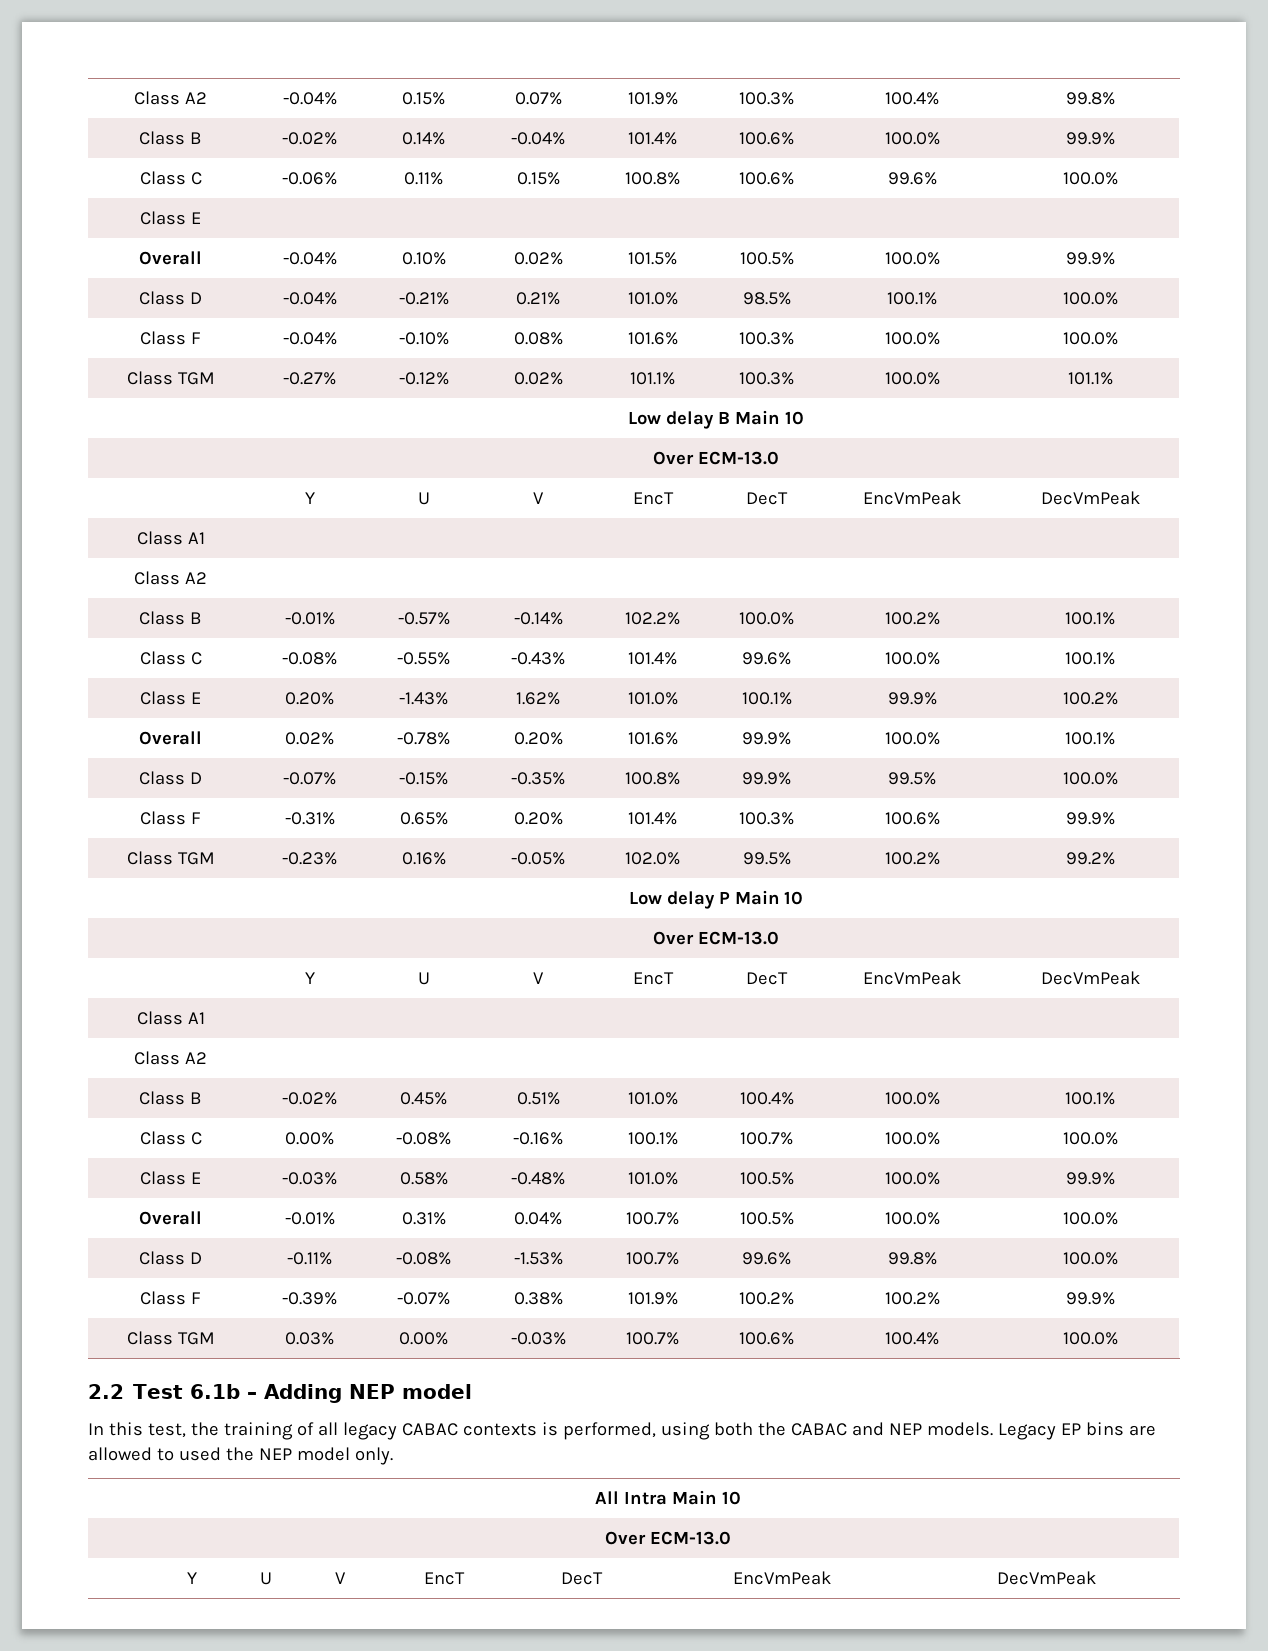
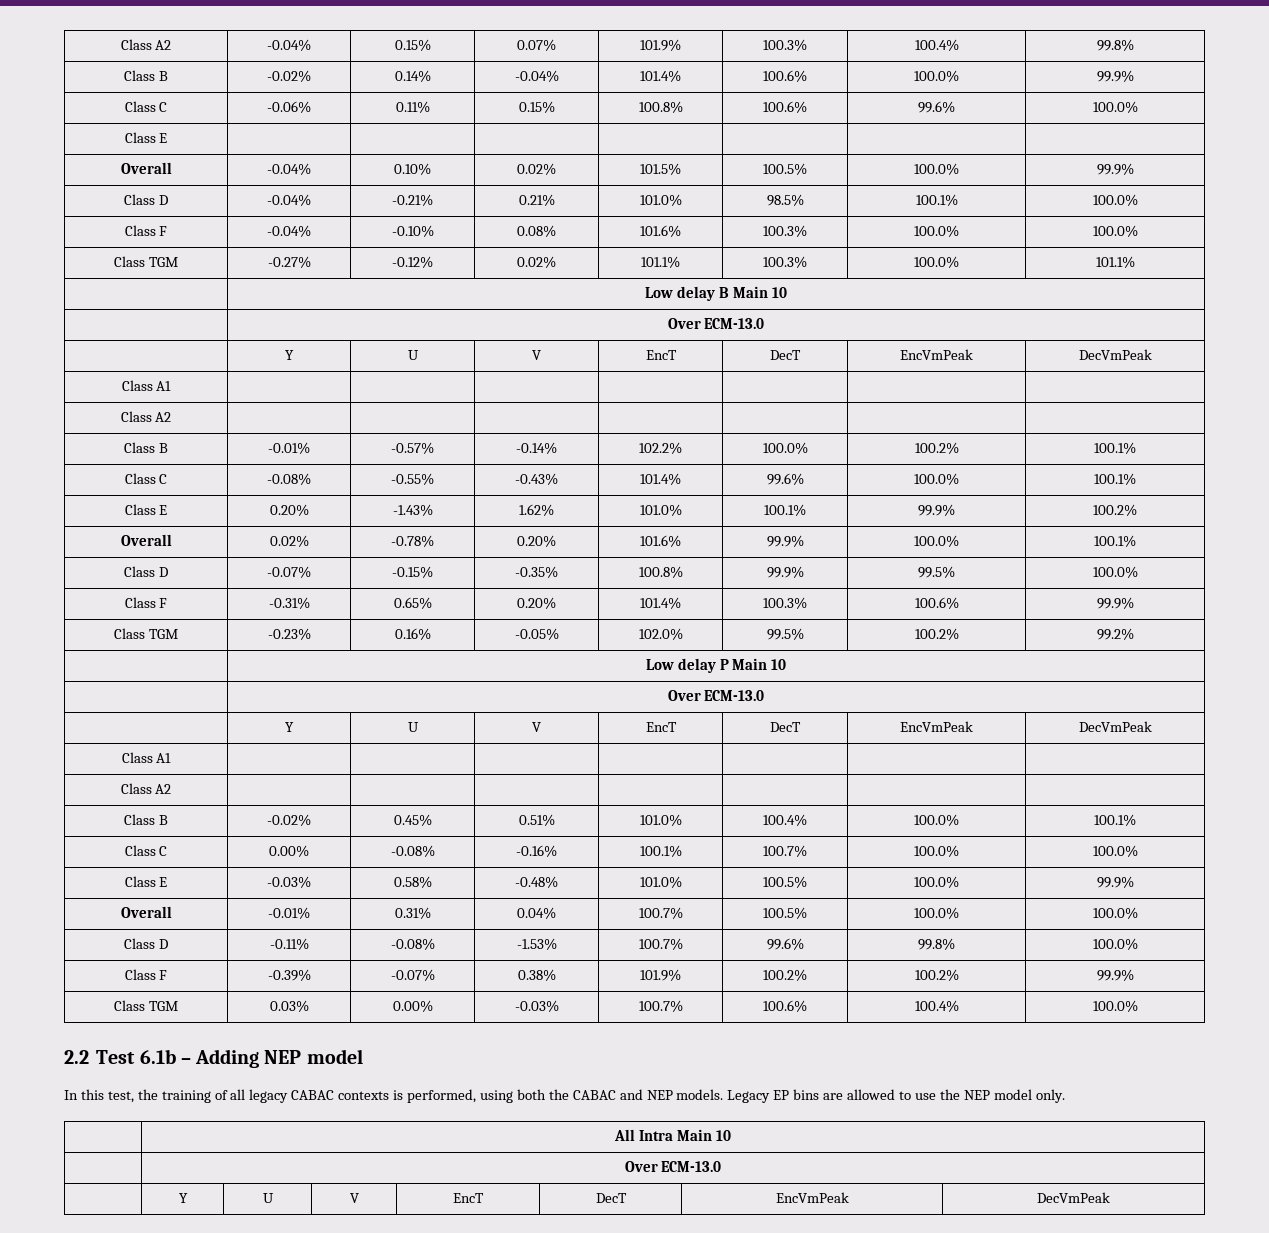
[178,1447,221,1461] used -> [914,1093,936,1100] use

